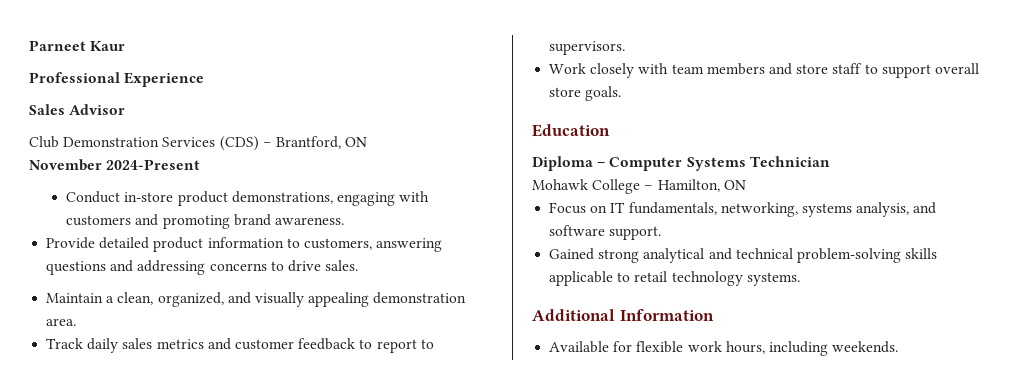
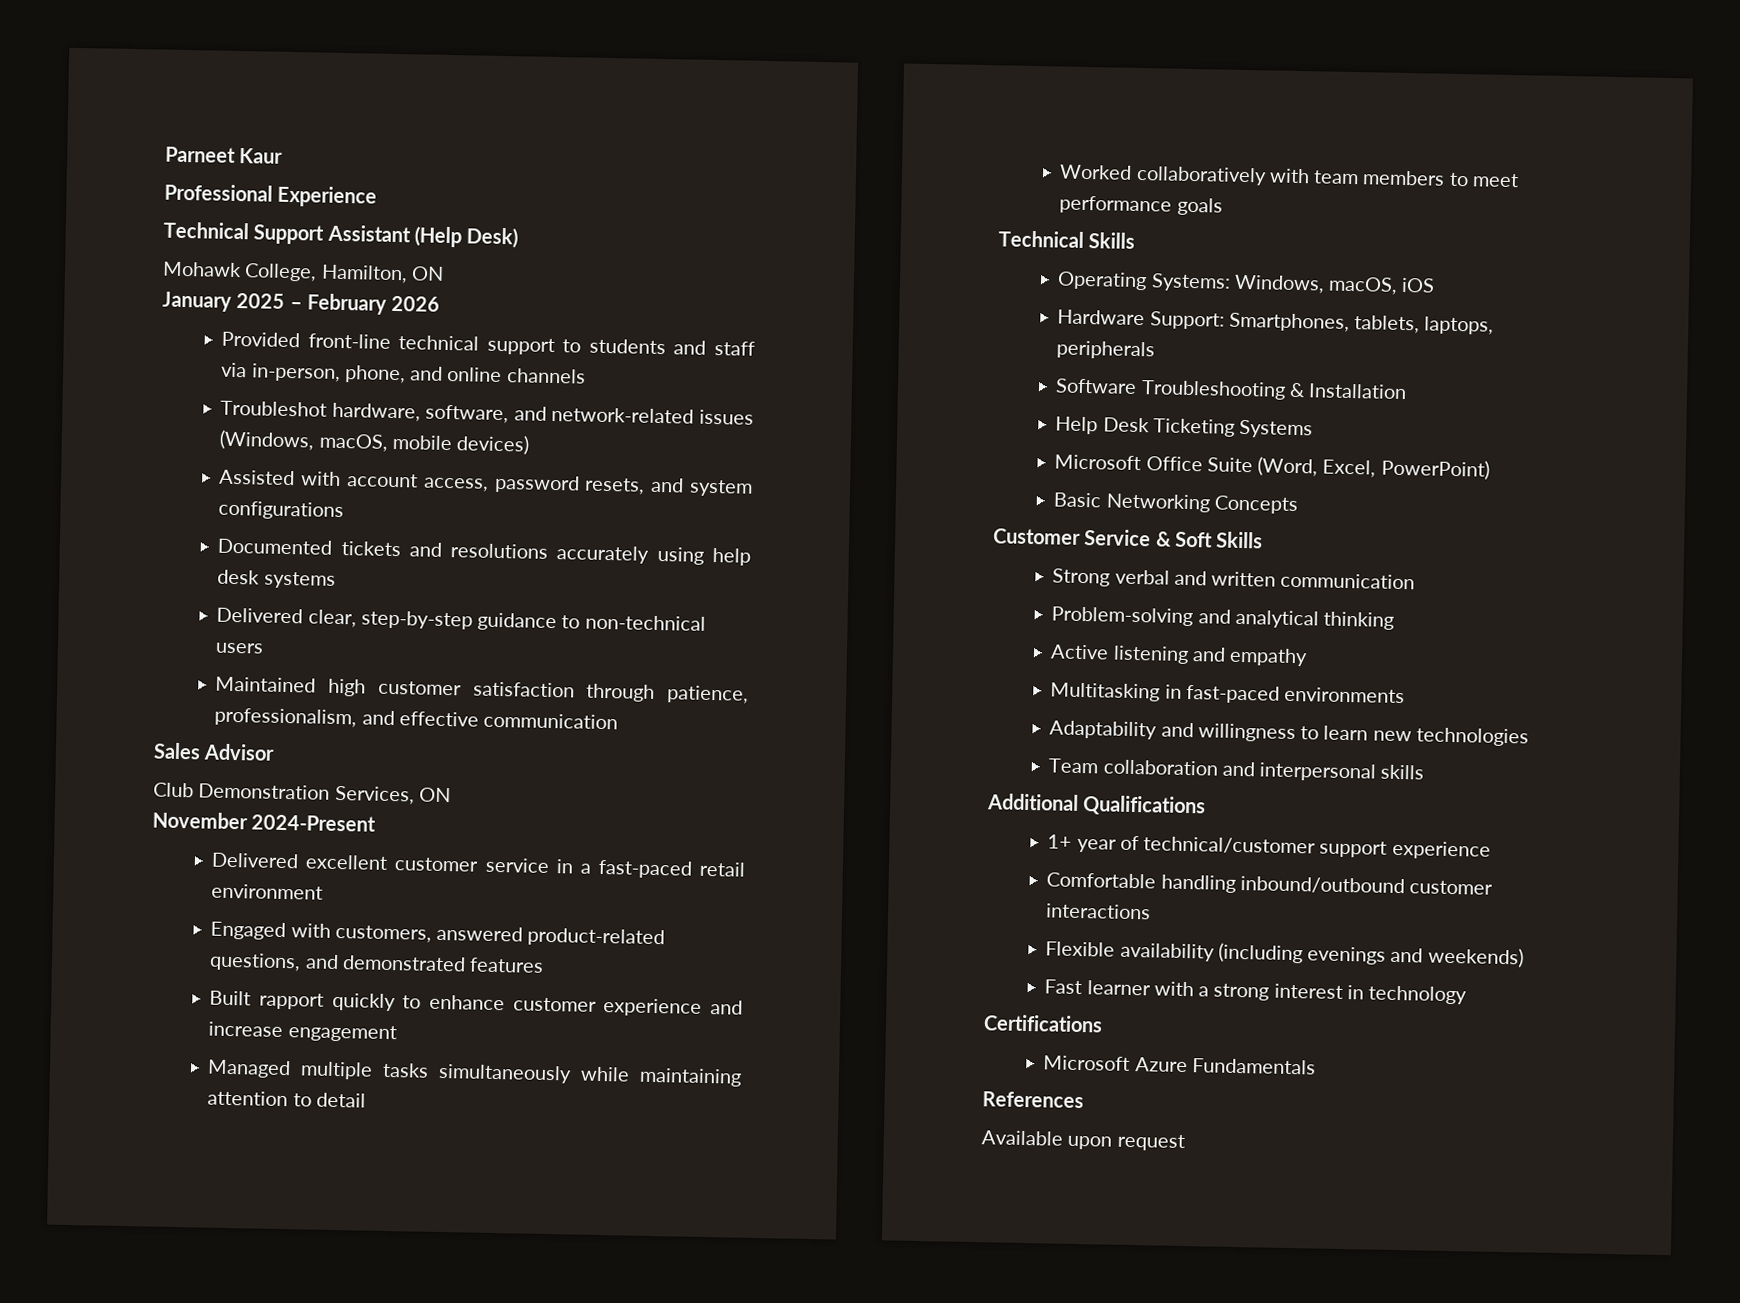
(205, 79) none -> [163,221,519,249] [162,261,444,284] [162,291,441,315] [221,331,755,356] [221,362,586,384] [220,400,754,425] [219,429,531,455] [219,469,753,497] [218,500,345,521] [217,538,751,566] [217,569,336,589] [216,607,706,632] [215,642,265,654] [215,676,749,704] [214,707,619,730] // Technical Support Assistant (Help Desk) // Mohawk College, Hamilton, ON // January 2025 – February 2026 // Provided front-line technical support to students and staff via in-person, phone, and online channels // Troubleshot hardware, software, and network-related issues (Windows, macOS, mobile devices) // Assisted with account access, password resets, and system configurations // Documented tickets and resolutions accurately using help desk systems // Delivered clear, step-by-step guidance to non-technical users // Maintained high customer satisfaction through patience, professionalism, and effective communication
[162,136,341,151] Services (CDS) – Brantford, -> [334,785,415,805] Services,
[66,191,430,206] [66,214,344,229] [46,237,443,252] [46,260,359,275] [46,292,467,307] [46,318,77,326] [46,338,434,353] [549,41,626,55] [549,63,979,78] [549,86,622,101] [532,124,610,137] [532,156,830,171] [532,179,746,194] [549,202,937,217] [549,225,662,240] [549,248,938,263] [549,271,800,286] [532,309,714,321] [549,341,899,356] Conduct in-store product demonstrations, engaging with customers and promoting brand awareness. // Provide detailed product information to customers, answering questions and addressing concerns to drive sales. // Maintain a clean, organized, and visually appealing demonstration area. // Track daily sales metrics and customer feedback to report to supervisors. // Work closely with team members and store staff to support overall store goals. // Education // Diploma – Computer Systems Technician // Mohawk College – Hamilton, ON // Focus on IT fundamentals, networking, systems analysis, and software support. // Gained strong analytical and technical problem-solving skills applicable to retail technology systems. // Additional Information // Available for flexible work hours, including weekends. -> [211,852,745,879] [211,883,324,900] [210,921,666,948] [209,952,545,973] [209,990,743,1017] [208,1021,397,1043] [207,1059,742,1087] [207,1090,366,1108] [1059,164,1519,188] [1059,195,1223,216] [998,230,1136,249] [1057,271,1436,295] [1057,309,1495,335] [1056,340,1156,360] [1055,378,1408,400] [1055,416,1314,439] [1054,454,1490,480] [1053,492,1298,515] [993,528,1264,549] [1052,568,1416,590] [1051,606,1395,630] [1050,644,1309,667] [1050,682,1406,704] [1049,720,1529,747] [1048,758,1425,782] [987,793,1207,817] [1047,834,1491,860] [1046,872,1494,895] [1046,903,1152,920] [1045,941,1524,968] [1044,979,1468,1005] [983,1014,1103,1033] [1043,1055,1316,1075] [982,1091,1084,1109] [981,1130,1185,1152] Delivered excellent customer service in a fast-paced retail environment // Engaged with customers, answered product-related questions, and demonstrated features // Built rapport quickly to enhance customer experience and increase engagement // Managed multiple tasks simultaneously while maintaining attention to detail // Worked collaboratively with team members to meet performance goals // Technical Skills // Operating Systems: Windows, macOS, iOS // Hardware Support: Smartphones, tablets, laptops, peripherals // Software Troubleshooting & Installation // Help Desk Ticketing Systems // Microsoft Office Suite (Word, Excel, PowerPoint) // Basic Networking Concepts // Customer Service & Soft Skills // Strong verbal and written communication // Problem-solving and analytical thinking // Active listening and empathy // Multitasking in fast-paced environments // Adaptability and willingness to learn new technologies // Team collaboration and interpersonal skills // Additional Qualifications // 1+ year of technical/customer support experience // Comfortable handling inbound/outbound customer interactions // Flexible availability (including evenings and weekends) // Fast learner with a strong interest in technology // Certifications // Microsoft Azure Fundamentals // References // Available upon request

